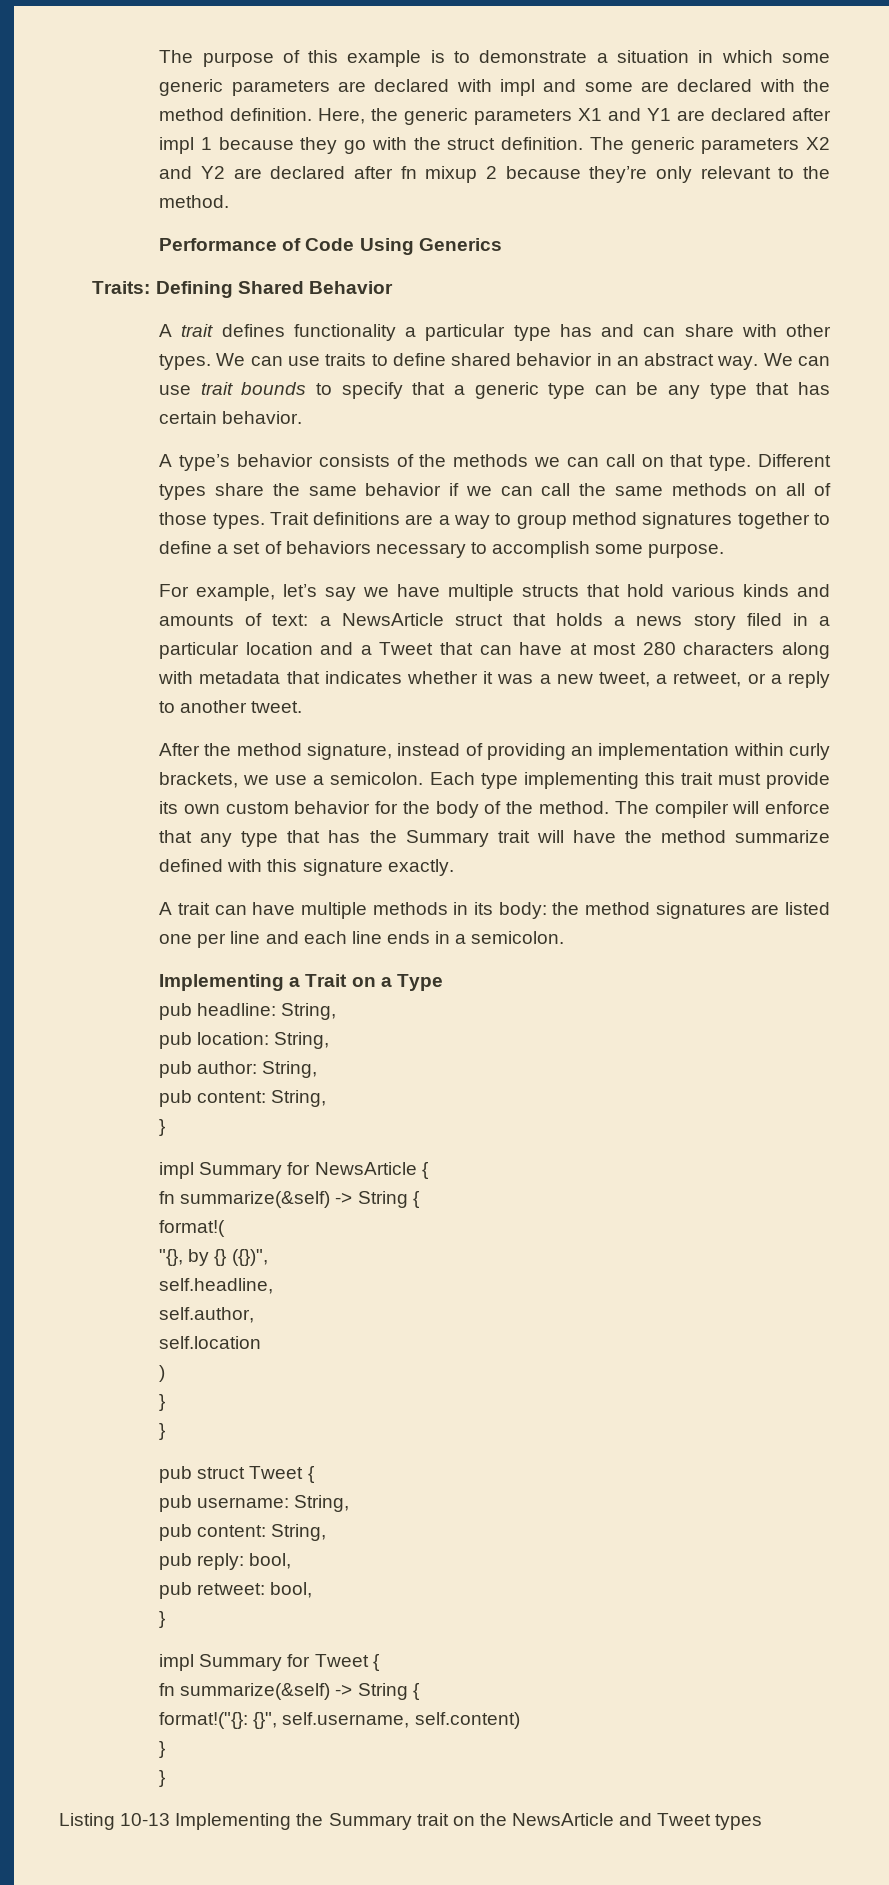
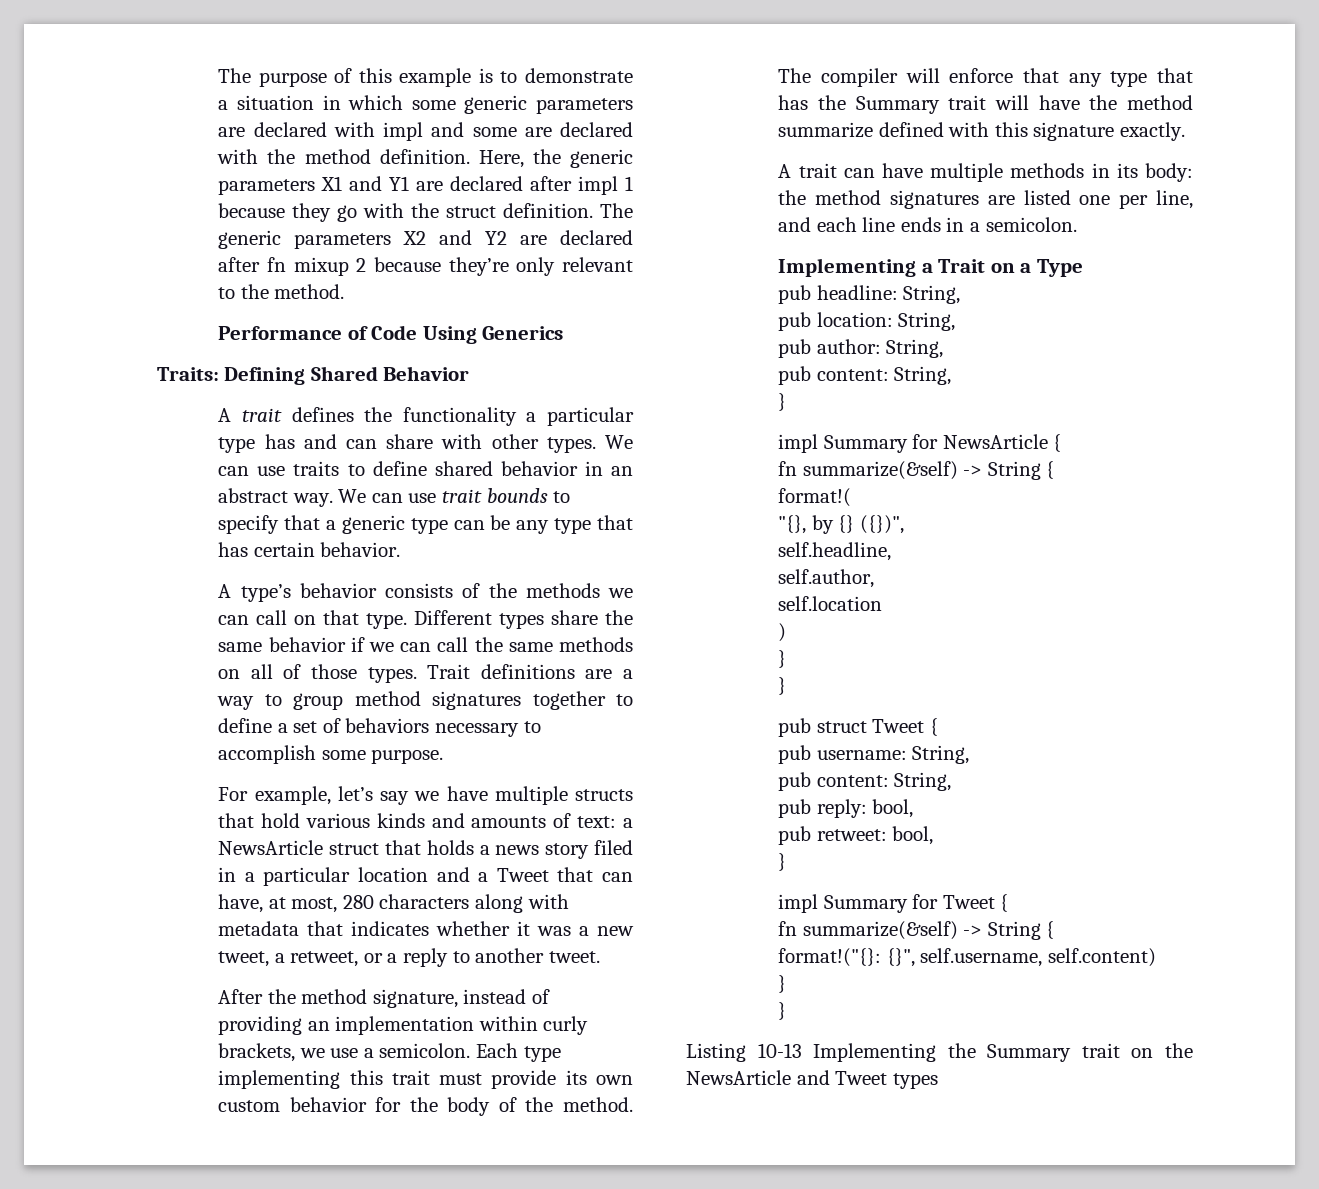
(285, 330) none -> [364,407,393,422] the
[519,642,637,655] have at most -> [218,894,338,913] have, at most,
[230,931,261,944] line -> [1156,190,1193,209] line,

